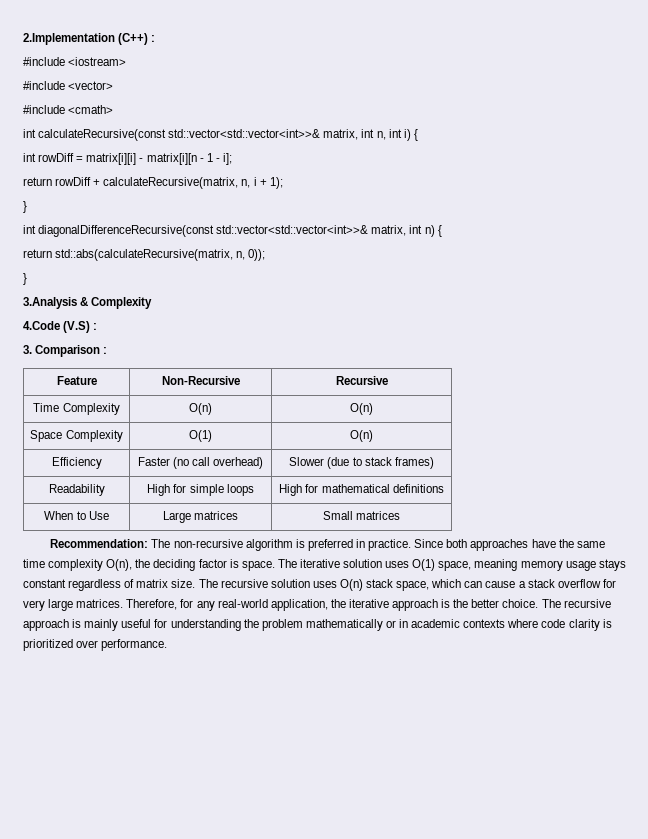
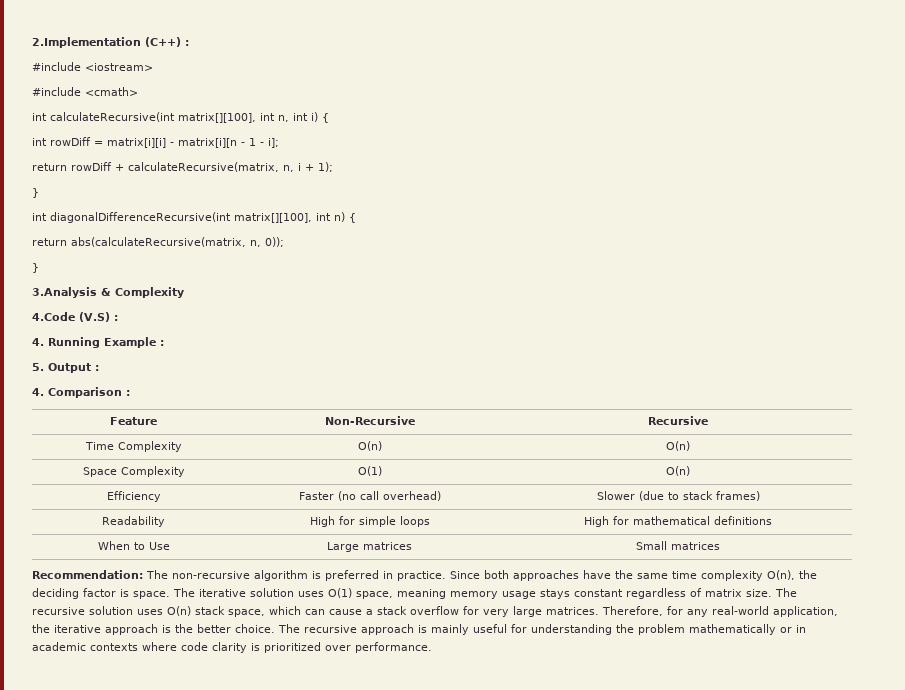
[23,81,114,90] // #include <vector> -> (153, 67) none
[38,129,359,141] calculateRecursive(const std::vector<std::vector<int>>& matrix, -> [50,112,256,123] calculateRecursive(int matrix[][100],
[38,225,407,237] diagonalDifferenceRecursive(const std::vector<std::vector<int>>& matrix, -> [50,212,312,223] diagonalDifferenceRecursive(int matrix[][100],
[55,249,234,261] std::abs(calculateRecursive(matrix, -> [71,237,246,247] abs(calculateRecursive(matrix,
[23,345,32,354] 3. -> [32,337,164,348] [32,363,99,373] [32,388,44,396] 4. Running Example : // 5. Output : // 4.

